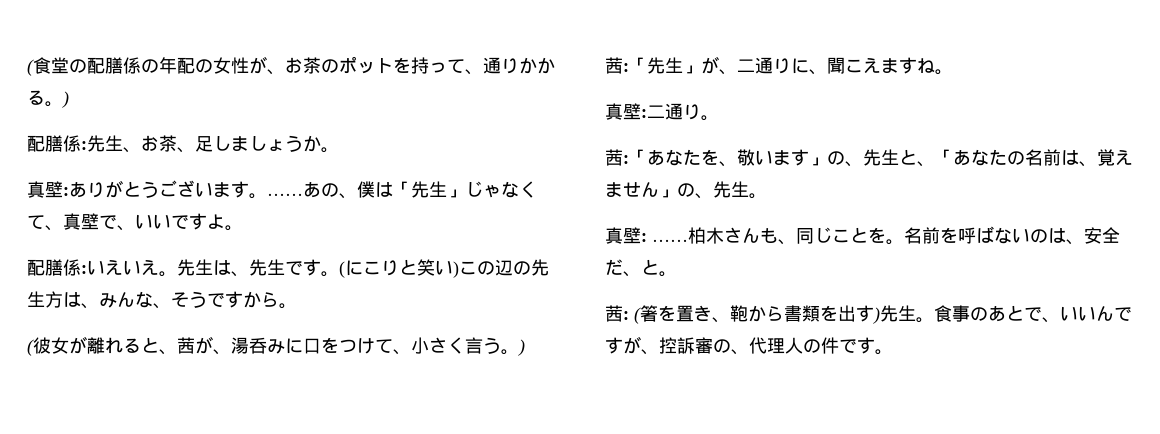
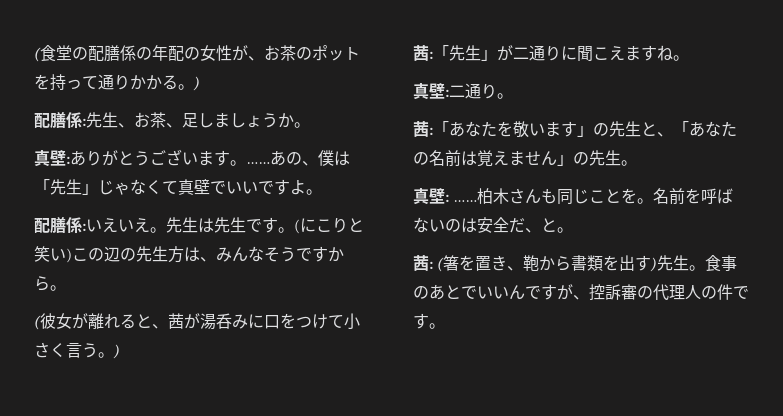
[465,69,483,75] 、 -> (98, 82) none
[45,213,135,231] 、真壁で、 -> [178,179,226,195] 真壁で
[231,271,249,277] 、 -> (214, 225) none
[153,303,171,309] 、 -> (264, 254) none
[213,349,231,355] 、 -> (200, 321) none
[393,349,411,355] 、 -> (344, 321) none
[719,69,737,75] 、 -> (513, 53) none
[809,69,827,75] 、 -> (577, 53) none
[719,161,737,167] 、 -> (513, 129) none
[845,161,863,167] 、 -> (609, 129) none
[1079,161,1097,167] 、 -> (477, 158) none
[695,193,713,199] 、 -> (589, 158) none
[778,239,796,245] 、 -> (558, 196) none
[1066,239,1084,245] 、 -> (477, 225) none
[1042,317,1060,323] 、 -> (477, 292) none
[731,349,749,355] 、 -> (653, 292) none

